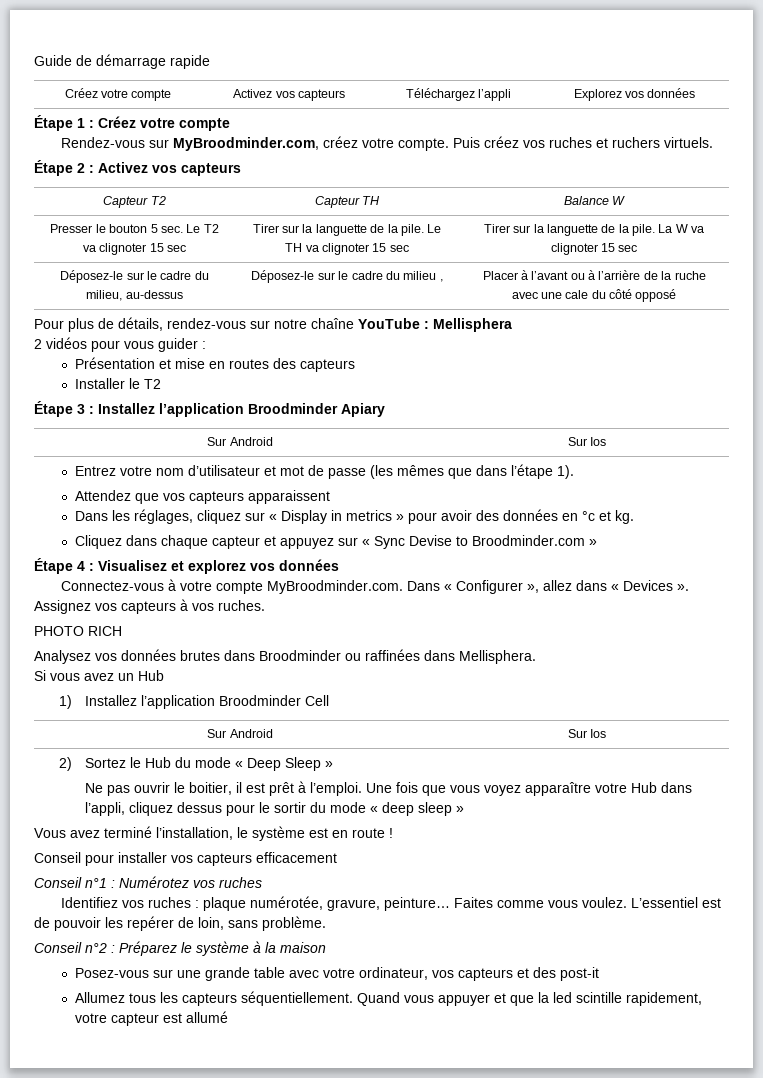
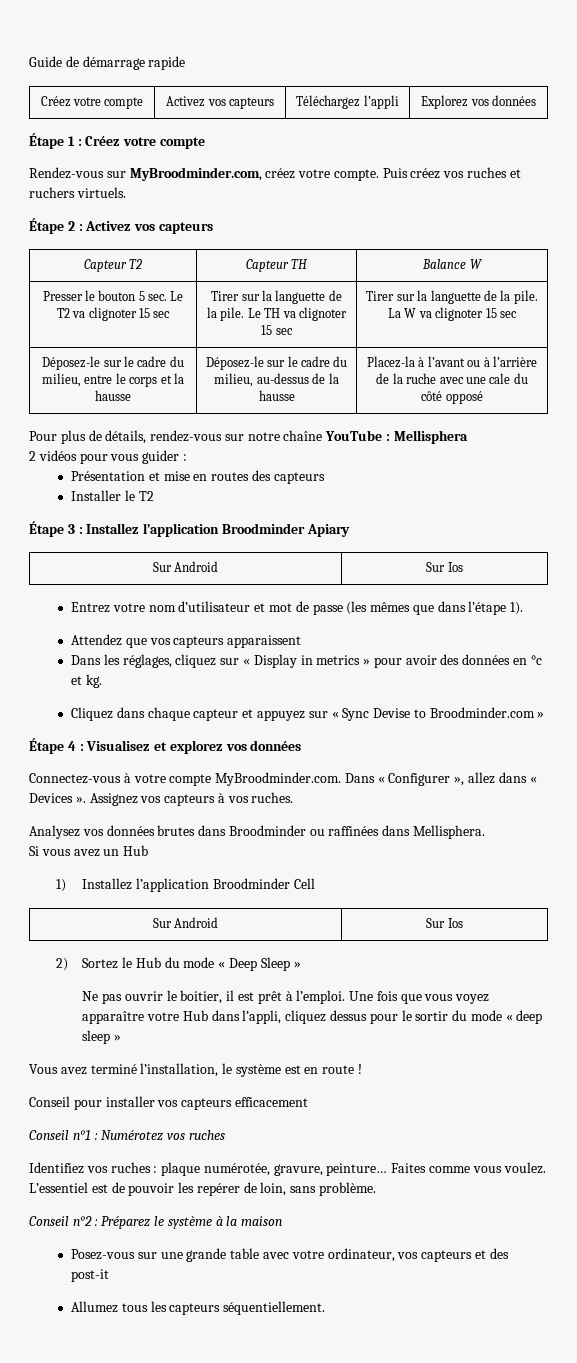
[125,290,183,299] [251,270,443,283] [482,271,518,280] au-dessus | Déposez-le sur le cadre du milieu , | Placer -> [84,373,184,387] [95,390,131,401] [205,356,348,370] [214,373,339,387] [258,390,295,401] [367,356,416,368] entre le corps et la hausse | Déposez-le sur le cadre du milieu, au-dessus de la hausse | Placez-la
[34,626,122,636] // PHOTO RICH -> (294, 797) none
[356,992,702,1006] [74,1011,228,1026] Quand vous appuyer et que la led scintille rapidement, votre capteur est allumé -> (326, 1308) none

